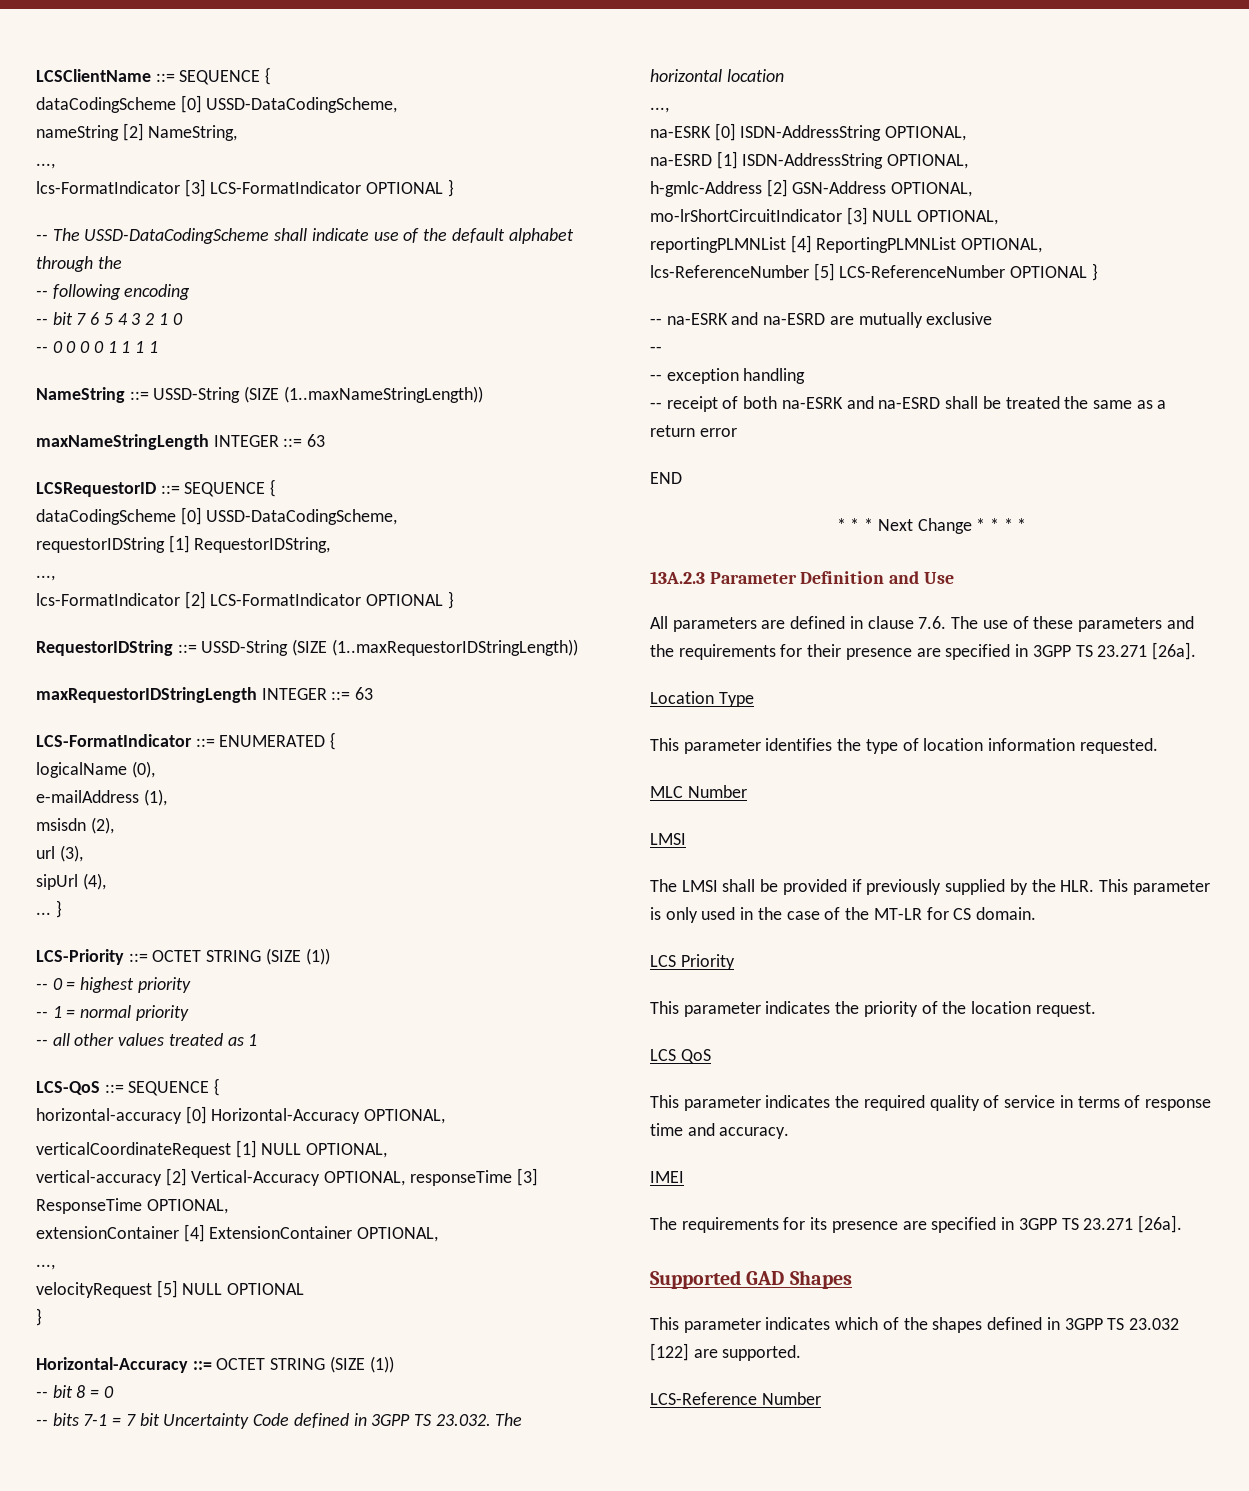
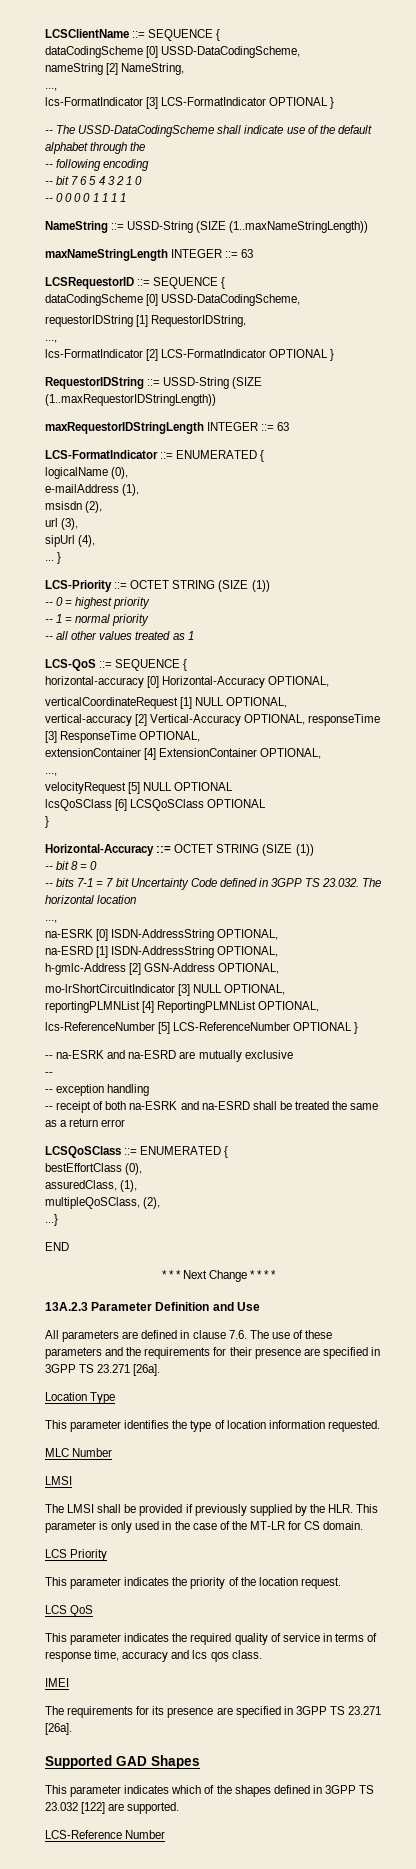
(305, 1289) none -> [45,799,267,811] // lcsQoSClass [6] LCSQoSClass OPTIONAL
(737, 432) none -> [45,1146,229,1158] [45,1163,143,1175] [45,1180,138,1192] [45,1197,161,1209] [45,1214,58,1226] // LCSQoSClass ::= ENUMERATED { // bestEffortClass (0), // assuredClass, (1), // multipleQoSClass, (2), // ...}
[650,1123,790,1139] time and accuracy. -> [94,1650,262,1662] time, accuracy and lcs qos class.

